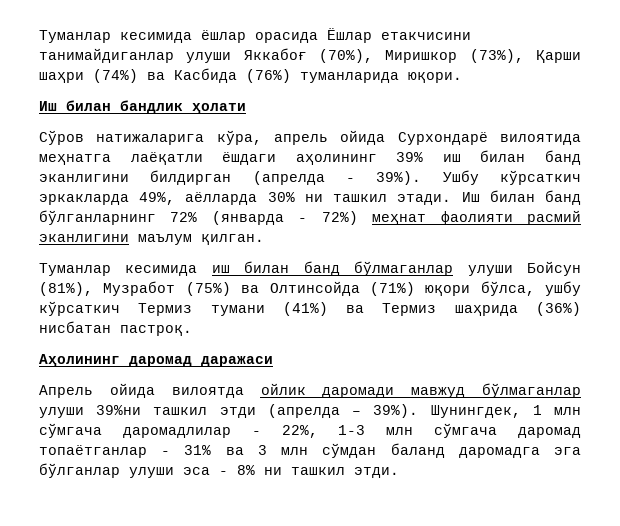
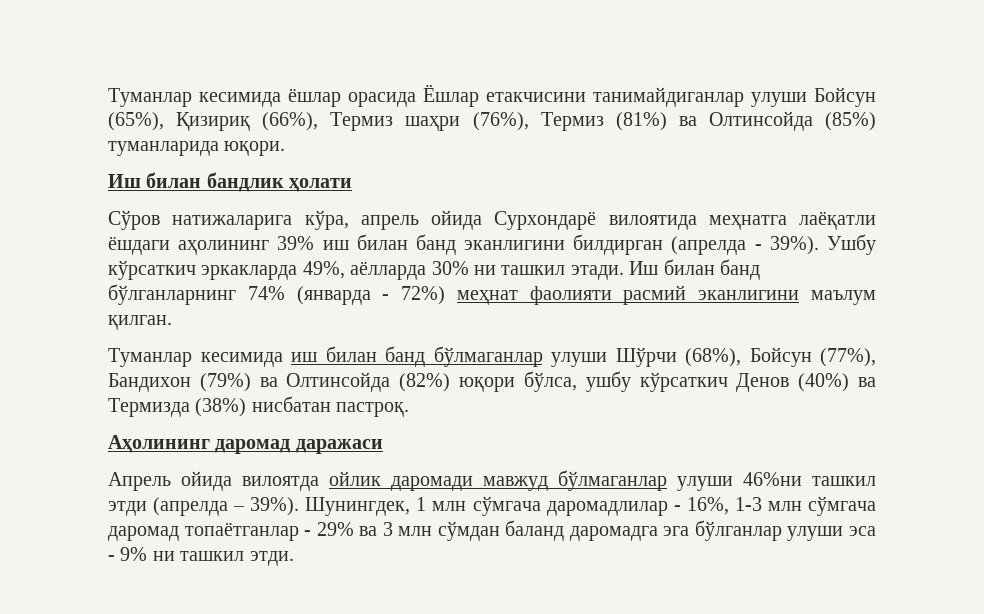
[243,48,581,63] [39,68,291,83] Яккабоғ (70%), Миришкор (73%), Қарши шаҳри (74%) ва Касбида (76%) -> [814,87,876,107] [108,111,877,131] Бойсун (65%), Қизириқ (66%), Термиз шаҳри (76%), Термиз (81%) ва Олтинсойда (85%)
[170,212,198,222] 72% -> [247,286,285,300] 74%
[527,261,581,276] [39,281,415,296] Бойсун (81%), Музработ (75%) ва Олтинсойда (71%) -> [615,347,876,367] [108,372,451,392] Шўрчи (68%), Бойсун (77%), Бандихон (79%) ва Олтинсойда (82%)
[138,302,581,316] Термиз тумани (41%) ва Термиз шаҳрида (36%) -> [736,373,877,392] [108,398,247,417] Денов (40%) ва Термизда (38%)
[96,405,142,415] 39%ни -> [743,472,802,486] 46%ни
[281,425,318,438] 22%, -> [686,497,729,515] 16%,
[184,445,212,455] 31% -> [316,522,354,536] 29%
[237,465,255,475] 8% -> [120,547,148,561] 9%

